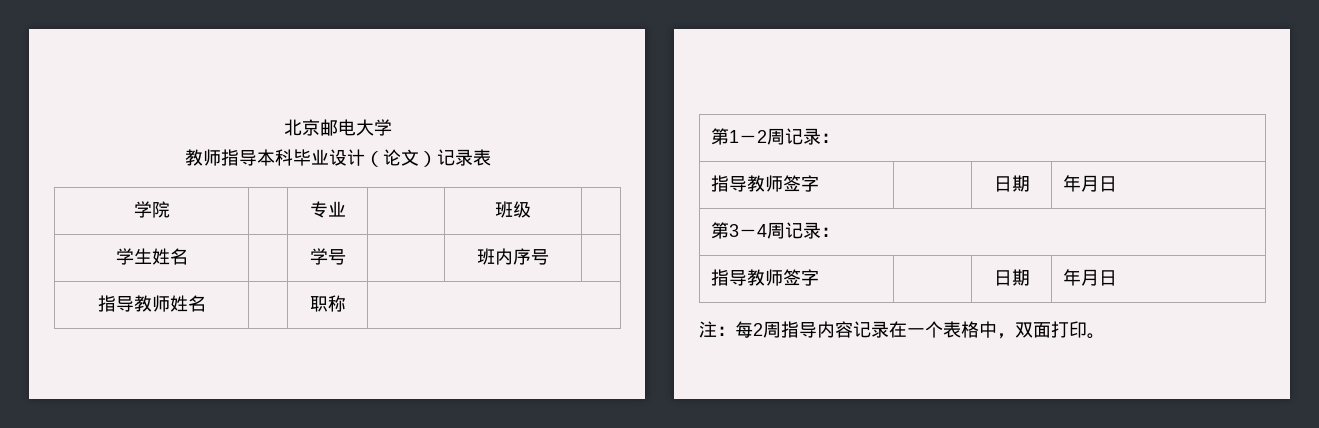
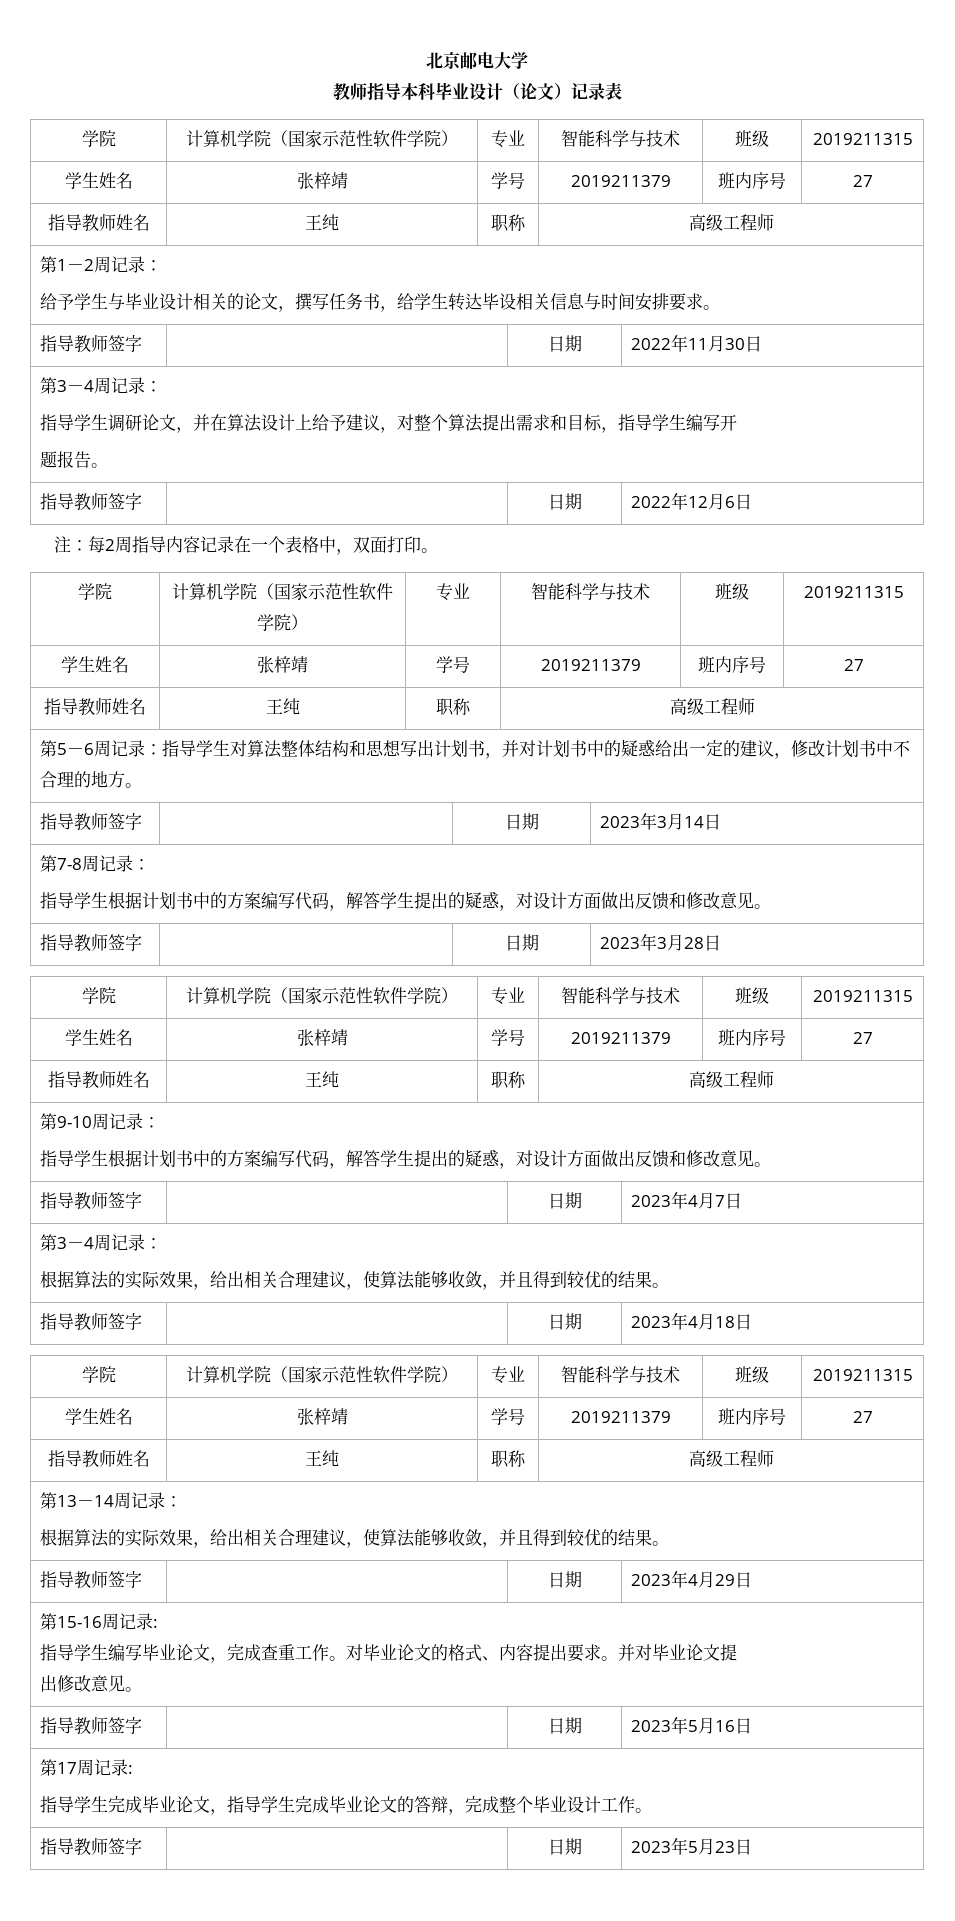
[309,201,346,218] [495,201,531,218] [115,248,188,265] [309,248,346,265] [477,248,549,265] [97,295,206,312] [309,295,346,312] | 专业 | | 班级 | // 学生姓名 | | 学号 | | 班内序号 | // 指导教师姓名 | | 职称 | -> [186,130,458,148] [491,130,525,148] [561,130,680,147] [735,130,769,147] [812,133,913,145] [64,172,133,189] [296,172,348,189] [491,172,525,189] [570,175,671,187] [718,172,786,189] [852,175,873,187] [47,213,150,232] [305,214,339,231] [491,214,526,232] [688,213,774,231] 计算机学院（国家示范性软件学院） | 专业 | 智能科学与技术 | 班级 | 2019211315 // 学生姓名 | 张梓靖 | 学号 | 2019211379 | 班内序号 | 27 // 指导教师姓名 | 王纯 | 职称 | 高级工程师
[710,175,819,192] [993,175,1030,192] [1062,175,1117,192] [710,222,839,239] [710,269,819,286] [993,269,1030,286] [1062,269,1099,286] // 指导教师签字 | | 日期 | 年月日 // 第3－4周记录： // 指导教师签字 | | 日期 | 年月 -> [40,293,721,312] [40,334,143,353] [547,335,582,352] [631,334,763,352] [40,377,163,394] [40,414,738,433] [40,451,109,468] [40,492,143,511] [547,493,582,510] [631,492,736,510] // 给予学生与毕业设计相关的论文，撰写任务书，给学生转达毕设相关信息与时间安排要求。 // 指导教师签字 | | 日期 | 2022年11月30日 // 第3－4周记录： // 指导学生调研论文，并在算法设计上给予建议，对整个算法提出需求和目标，指导学生编写开 // 题报告。 // 指导教师签字 | | 日期 | 2022年12月6
(1105, 336) none -> [78,583,112,600] [172,583,393,601] [257,614,308,631] [436,583,470,601] [531,583,650,600] [715,583,749,600] [803,586,904,598] [61,656,129,673] [257,656,308,673] [436,656,470,673] [540,659,641,671] [698,656,766,673] [843,659,864,671] [44,697,146,716] [265,698,300,715] [436,698,471,716] [669,697,755,715] [40,739,911,759] [40,771,143,788] [40,812,143,831] [504,813,539,830] [600,812,722,830] [40,855,151,872] [40,891,772,911] [40,933,143,952] [504,934,539,951] [600,933,722,951] [81,987,116,1004] [186,987,458,1005] [491,987,525,1005] [561,987,680,1004] [735,987,769,1004] [812,990,913,1002] [64,1029,133,1046] [296,1029,348,1046] [491,1029,525,1046] [570,1032,671,1044] [718,1029,786,1046] [852,1032,873,1044] [47,1070,150,1089] [305,1071,339,1088] [491,1071,526,1089] [688,1070,774,1088] [40,1113,161,1130] [40,1149,772,1169] [40,1191,143,1210] [547,1192,582,1209] [631,1191,743,1209] [40,1234,163,1251] [40,1271,670,1290] [40,1312,143,1331] [547,1313,582,1330] [631,1312,753,1330] [81,1366,116,1383] [186,1366,458,1384] [491,1366,525,1384] [561,1366,680,1383] [735,1366,769,1383] [812,1369,913,1381] [64,1408,133,1425] [296,1408,348,1425] [491,1408,525,1425] [570,1411,671,1423] [718,1408,786,1425] [852,1411,873,1423] [47,1449,150,1468] [305,1450,339,1467] [491,1450,526,1468] [688,1449,774,1467] [40,1492,183,1509] [40,1529,670,1548] [40,1570,143,1589] [547,1571,582,1588] [631,1570,753,1588] [40,1613,159,1630] [40,1644,738,1663] [40,1675,143,1692] [40,1716,143,1735] [547,1717,582,1734] [631,1716,753,1734] [40,1759,134,1776] [40,1796,653,1815] [40,1837,143,1856] [547,1838,582,1855] [631,1837,753,1855] // 学院 | 计算机学院（国家示范性软件学院） | 专业 | 智能科学与技术 | 班级 | 2019211315 // 学生姓名 | 张梓靖 | 学号 | 2019211379 | 班内序号 | 27 // 指导教师姓名 | 王纯 | 职称 | 高级工程师 // 第5－6周记录：指导学生对算法整体结构和思想写出计划书，并对计划书中的疑惑给出一定的建议，修改计划书中不合理的地方。 // 指导教师签字 | | 日期 | 2023年3月14日 // 第7-8周记录： // 指导学生根据计划书中的方案编写代码，解答学生提出的疑惑，对设计方面做出反馈和修改意见。 // 指导教师签字 | | 日期 | 2023年3月28日 // 学院 | 计算机学院（国家示范性软件学院） | 专业 | 智能科学与技术 | 班级 | 2019211315 // 学生姓名 | 张梓靖 | 学号 | 2019211379 | 班内序号 | 27 // 指导教师姓名 | 王纯 | 职称 | 高级工程师 // 第9-10周记录： // 指导学生根据计划书中的方案编写代码，解答学生提出的疑惑，对设计方面做出反馈和修改意见。 // 指导教师签字 | | 日期 | 2023年4月7日 // 第3－4周记录： // 根据算法的实际效果，给出相关合理建议，使算法能够收敛，并且得到较优的结果。 // 指导教师签字 | | 日期 | 2023年4月18日 // 学院 | 计算机学院（国家示范性软件学院） | 专业 | 智能科学与技术 | 班级 | 2019211315 // 学生姓名 | 张梓靖 | 学号 | 2019211379 | 班内序号 | 27 // 指导教师姓名 | 王纯 | 职称 | 高级工程师 // 第13－14周记录： // 根据算法的实际效果，给出相关合理建议，使算法能够收敛，并且得到较优的结果。 // 指导教师签字 | | 日期 | 2023年4月29日 // 第15-16周记录: // 指导学生编写毕业论文，完成查重工作。对毕业论文的格式、内容提出要求。并对毕业论文提 // 出修改意见。 // 指导教师签字 | | 日期 | 2023年5月16日 // 第17周记录: // 指导学生完成毕业论文，指导学生完成毕业论文的答辩，完成整个毕业设计工作。 // 指导教师签字 | | 日期 | 2023年5月23日

